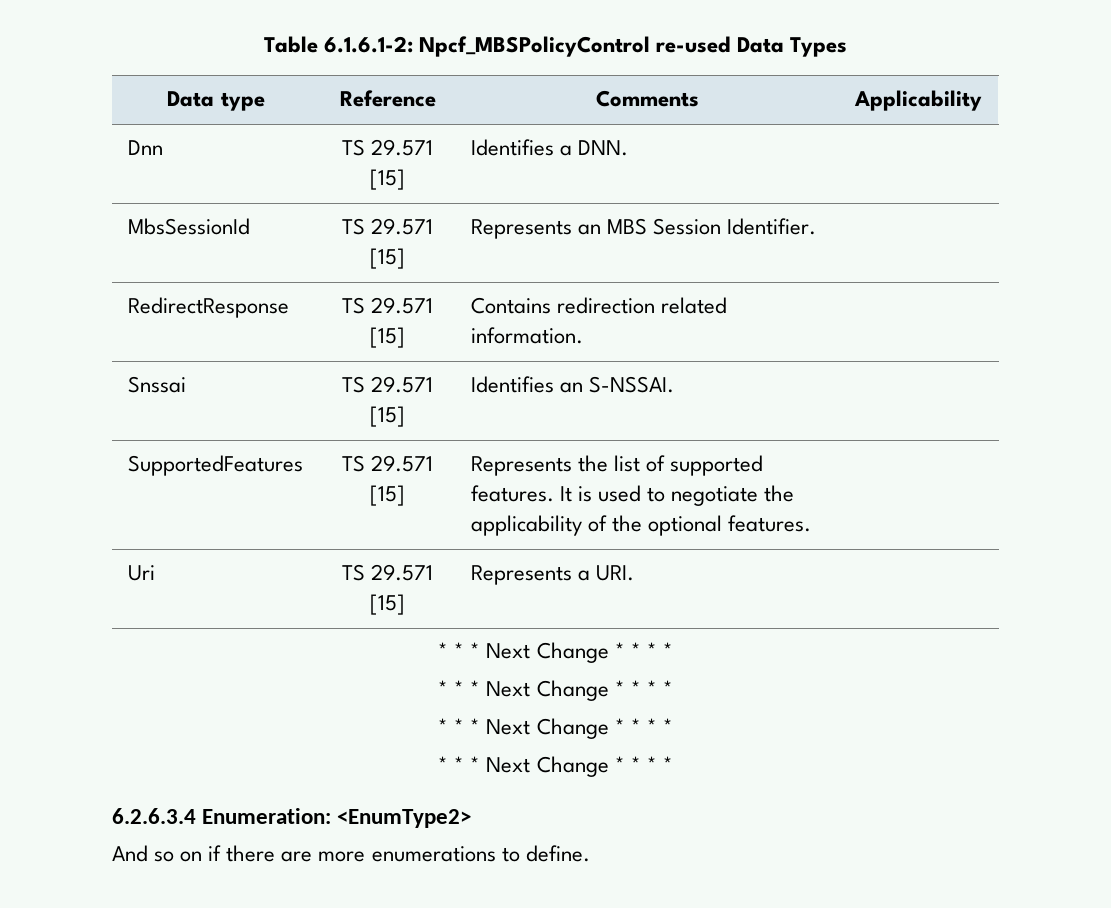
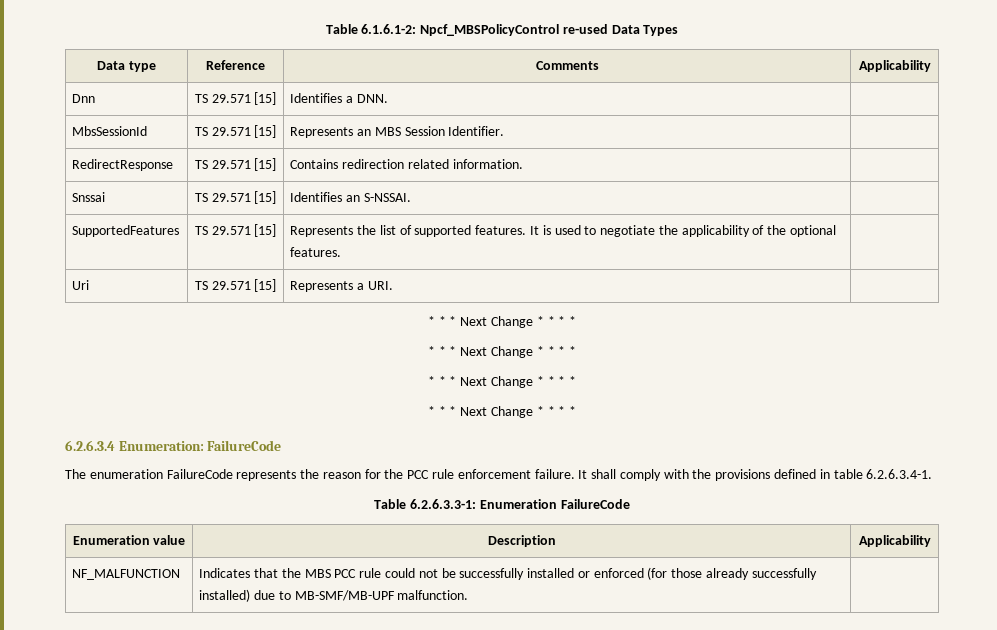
[337,809,472,828] [112,845,590,862] <EnumType2> // And so on if there are more enumerations to define. -> [207,440,282,451] [65,469,933,481] [374,499,630,509] [72,535,186,545] [487,535,556,547] [858,535,931,547] [72,569,181,580] [199,567,817,580] [199,589,469,602] FailureCode // The enumeration FailureCode represents the reason for the PCC rule enforcement failure. It shall comply with the provisions defined in table 6.2.6.3.4-1. // Table 6.2.6.3.3-1: Enumeration FailureCode // Enumeration value | Description | Applicability // NF_MALFUNCTION | Indicates that the MBS PCC rule could not be successfully installed or enforced (for those already successfully installed) due to MB-SMF/MB-UPF malfunction. |

